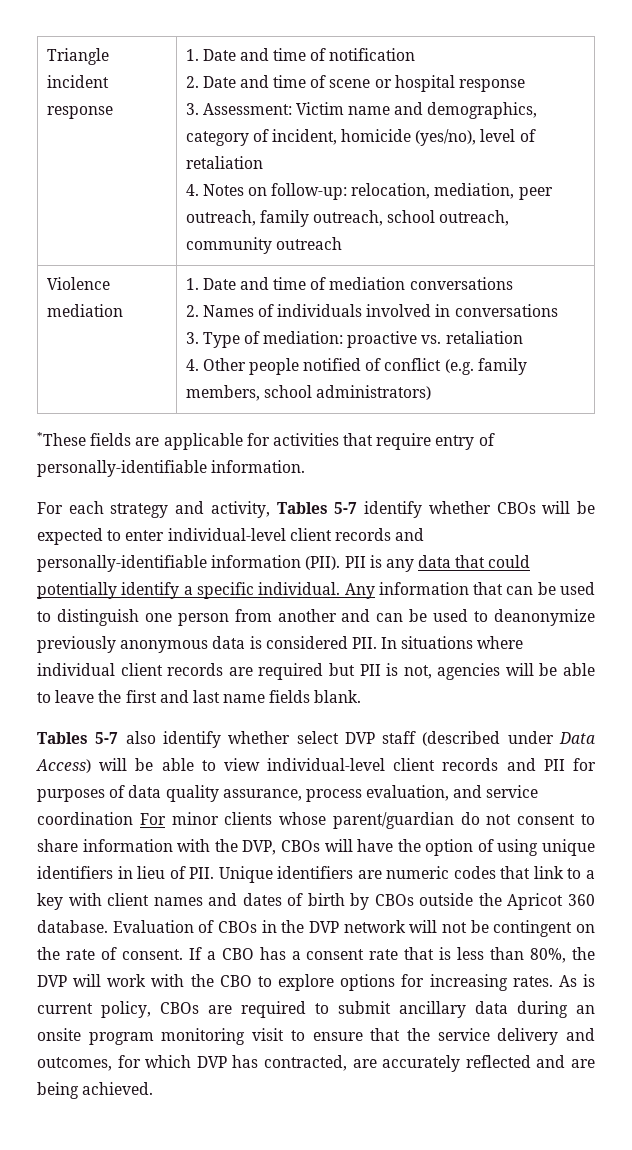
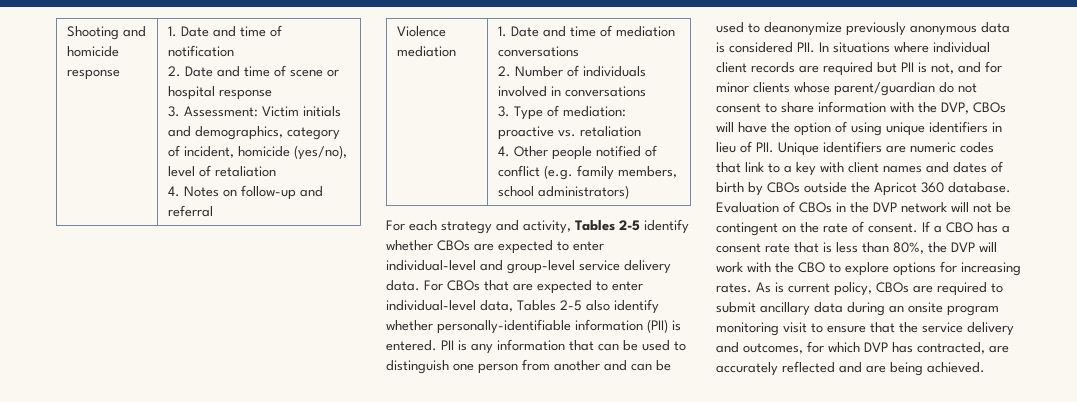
[46,48,109,65] [46,75,109,88] Triangle incident -> [66,26,146,40] [66,46,119,57] Shooting and homicide
[348,106,391,115] name -> [302,106,341,117] initials
[271,183,553,200] [185,210,510,227] [185,237,342,254] follow-up: relocation, mediation, peer outreach, family outreach, school outreach, community outreach -> [240,185,323,200] [167,205,213,217] follow-up and referral
[202,305,254,317] Names -> [514,66,563,77] Number
[37,432,495,450] [37,460,306,477] // *These fields are applicable for activities that require entry of personally-identifiable information. -> (629, 192) none
[334,502,358,514] 5-7 -> [619,220,640,231] 2-5
[542,501,596,514] [37,528,425,545] [37,555,531,572] [37,582,375,599] will be expected to enter individual-level client records and personally-identifiable information (PII). PII is any data that could potentially identify a specific individual. Any -> [474,240,604,254] [386,260,671,274] [386,280,643,294] [386,299,659,314] [386,319,681,334] [386,340,493,354] are expected to enter individual-level and group-level service delivery data. For CBOs that are expected to enter individual-level data, Tables 2-5 also identify whether personally-identifiable information (PII) is entered. PII is any
[437,663,595,680] [37,690,362,703] [37,731,595,748] [36,758,596,773] [37,785,539,802] [37,812,166,825] agencies will be able to leave the first and last name fields blank. // Tables 5-7 also identify whether select DVP staff (described under Data Access) will be able to view individual-level client records and PII for purposes of data quality assurance, process evaluation, and service coordination For -> [958,61,1002,73] and for

